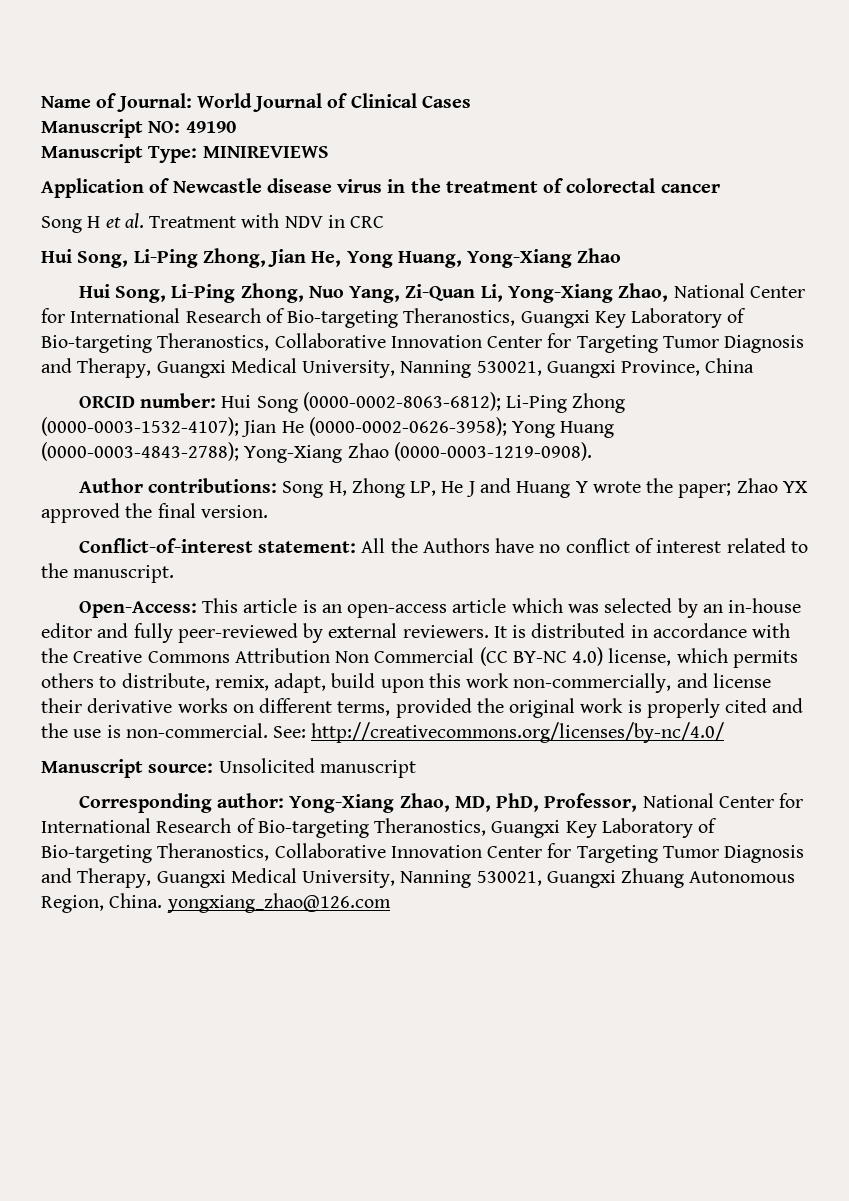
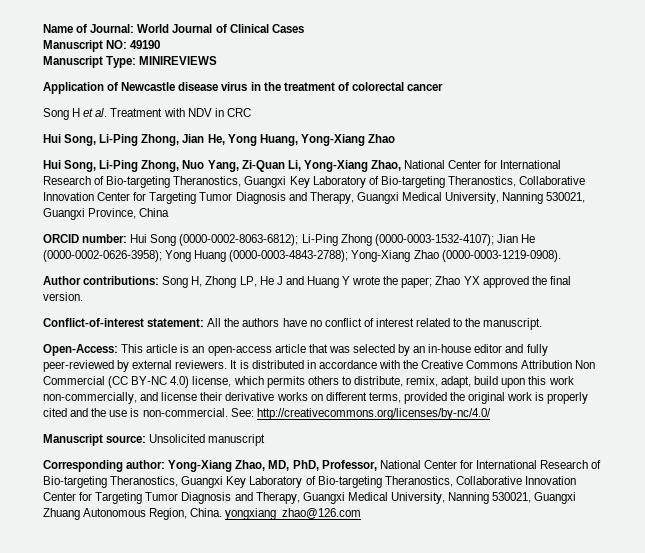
[422,538,490,553] Authors -> [242,318,280,327] authors
[511,598,563,613] which -> [308,344,328,353] that

